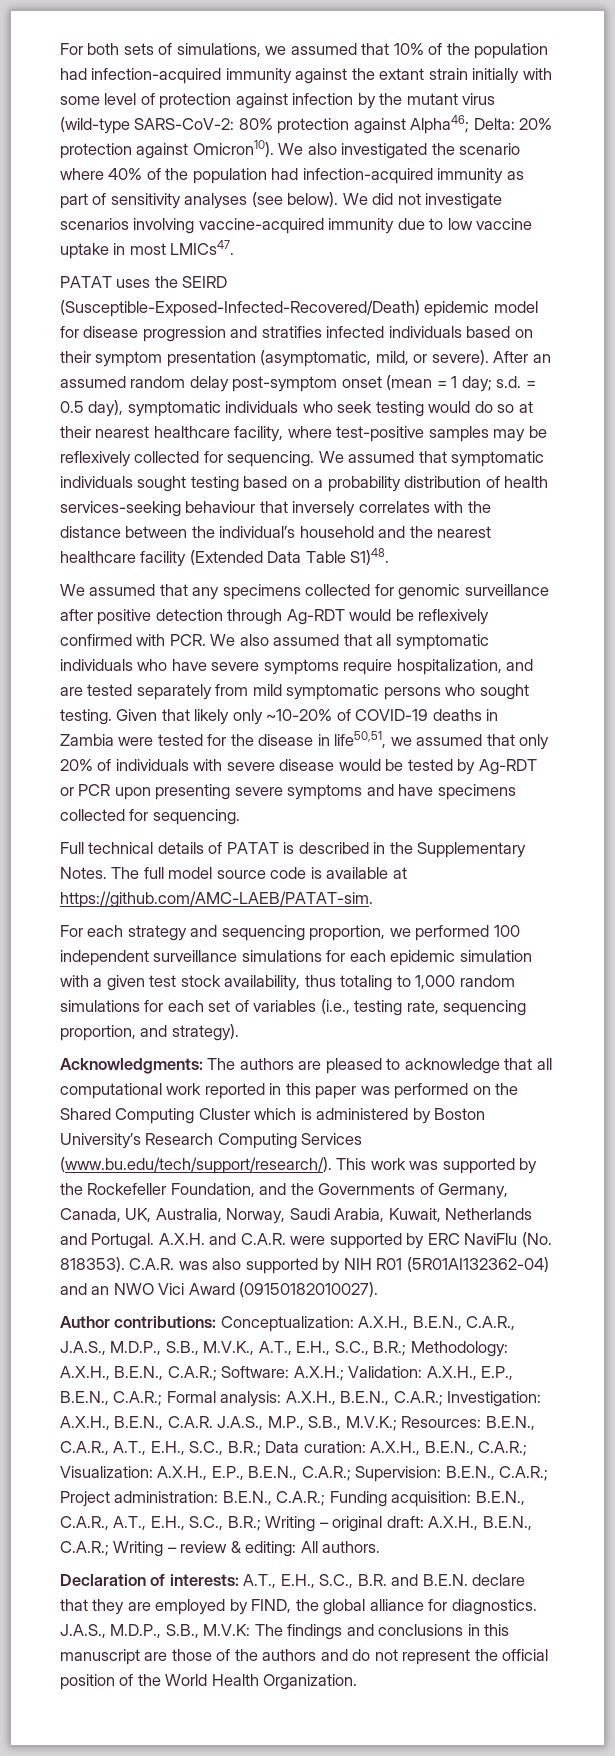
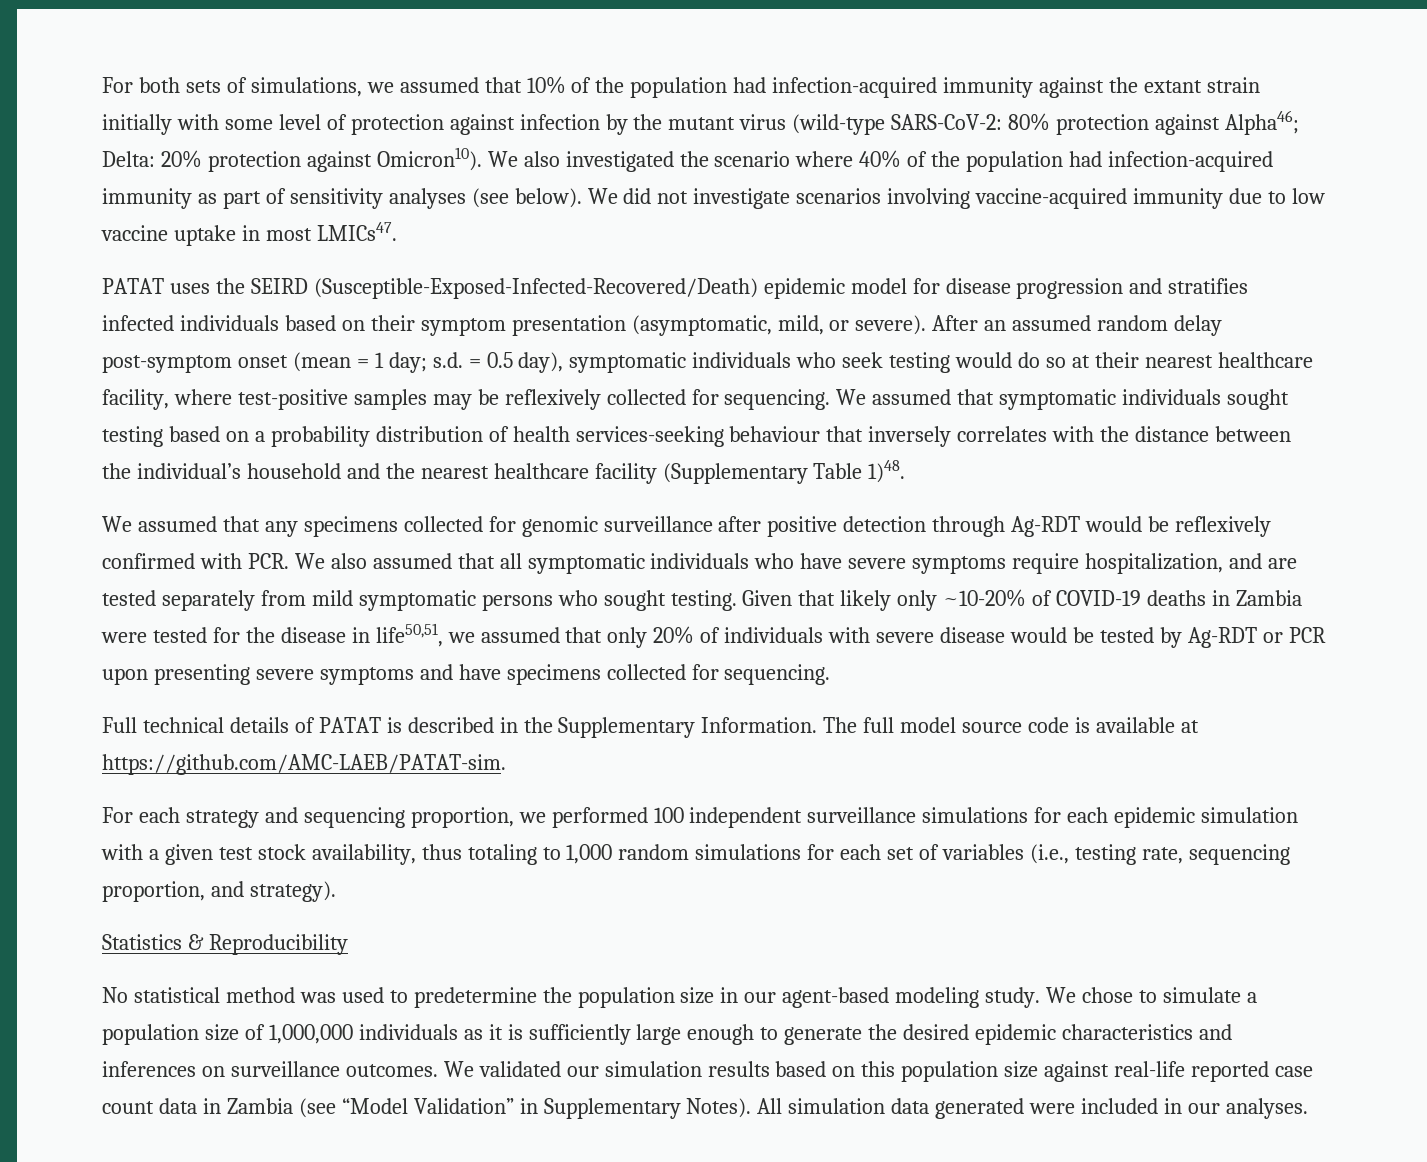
[189,548,390,565] (Extended Data Table S1)48. -> [662,460,906,484] (Supplementary Table 1)48.
[60,867,107,879] Notes. -> [701,717,818,733] Information.
[60,1058,552,1074] [60,1083,519,1099] [60,1108,486,1124] [60,1133,363,1149] [60,1157,538,1174] [60,1183,509,1199] [60,1208,533,1224] [60,1232,552,1249] [60,1257,549,1274] [60,1282,379,1297] [60,1316,516,1332] [60,1341,508,1357] [60,1366,514,1381] [60,1391,542,1407] [60,1416,535,1431] [60,1441,528,1456] [60,1466,549,1482] [60,1491,525,1507] [60,1516,532,1532] [60,1541,381,1557] [60,1574,526,1588] [60,1599,537,1615] [60,1624,510,1640] [60,1649,549,1665] [60,1674,358,1690] Acknowledgments: The authors are pleased to acknowledge that all computational work reported in this paper was performed on the Shared Computing Cluster which is administered by Boston University’s Research Computing Services (www.bu.edu/tech/support/research/). This work was supported by the Rockefeller Foundation, and the Governments of Germany, Canada, UK, Australia, Norway, Saudi Arabia, Kuwait, Netherlands and Portugal. A.X.H. and C.A.R. were supported by ERC NaviFlu (No. 818353). C.A.R. was also supported by NIH R01 (5R01AI132362-04) and an NWO Vici Award (09150182010027). // Author contributions: Conceptualization: A.X.H., B.E.N., C.A.R., J.A.S., M.D.P., S.B., M.V.K., A.T., E.H., S.C., B.R.; Methodology: A.X.H., B.E.N., C.A.R.; Software: A.X.H.; Validation: A.X.H., E.P., B.E.N., C.A.R.; Formal analysis: A.X.H., B.E.N., C.A.R.; Investigation: A.X.H., B.E.N., C.A.R. J.A.S., M.P., S.B., M.V.K.; Resources: B.E.N., C.A.R., A.T., E.H., S.C., B.R.; Data curation: A.X.H., B.E.N., C.A.R.; Visualization: A.X.H., E.P., B.E.N., C.A.R.; Supervision: B.E.N., C.A.R.; Project administration: B.E.N., C.A.R.; Funding acquisition: B.E.N., C.A.R., A.T., E.H., S.C., B.R.; Writing – original draft: A.X.H., B.E.N., C.A.R.; Writing – review & editing: All authors. // Declaration of interests: A.T., E.H., S.C., B.R. and B.E.N. declare that they are employed by FIND, the global alliance for diagnostics. J.A.S., M.D.P., S.B., M.V.K: The findings and conclusions in this manuscript are those of the authors and do not represent the official position of the World Health Organization. -> [102,934,348,955] [102,987,1257,1008] [102,1024,1232,1045] [102,1061,1313,1082] [102,1098,1308,1119] Statistics & Reproducibility // No statistical method was used to predetermine the population size in our agent-based modeling study. We chose to simulate a population size of 1,000,000 individuals as it is sufficiently large enough to generate the desired epidemic characteristics and inferences on surveillance outcomes. We validated our simulation results based on this population size against real-life reported case count data in Zambia (see “Model Validation” in Supplementary Notes). All simulation data generated were included in our analyses.

